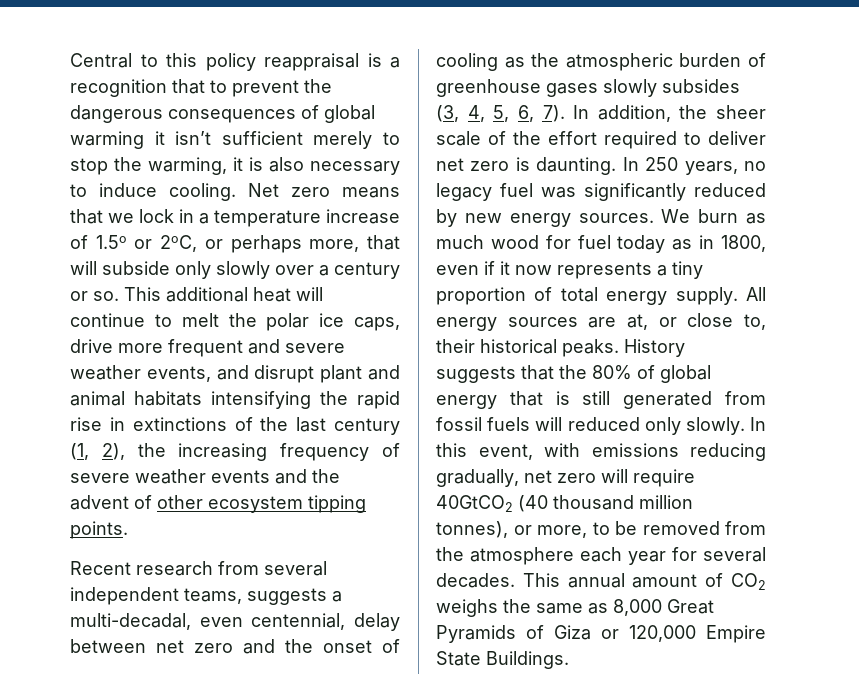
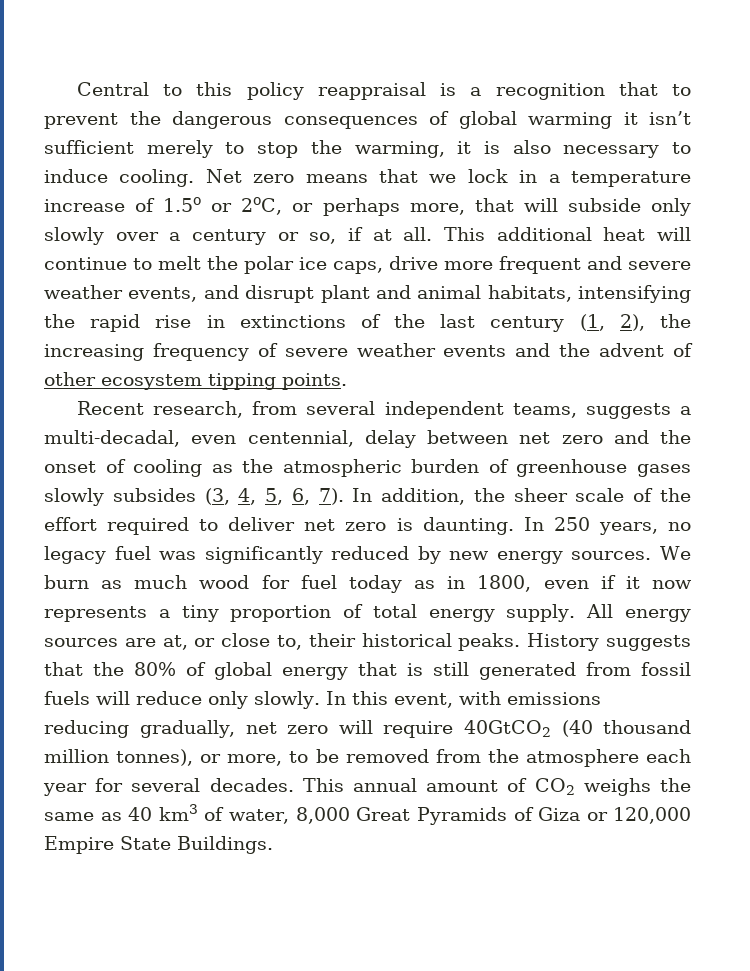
[93,291,119,301] so. -> [309,227,433,244] so, if at all.
[134,391,202,406] habitats -> [487,285,572,302] habitats,
[136,561,213,576] research -> [153,401,244,418] research,
[567,417,640,431] reduced -> [136,691,202,705] reduce
(608, 608) none -> [128,804,290,824] 40 km3 of water,

